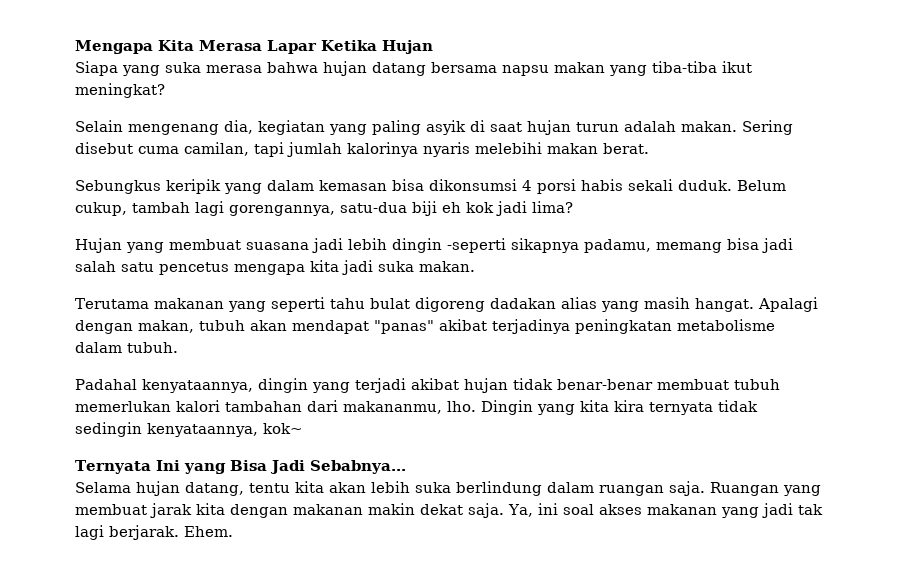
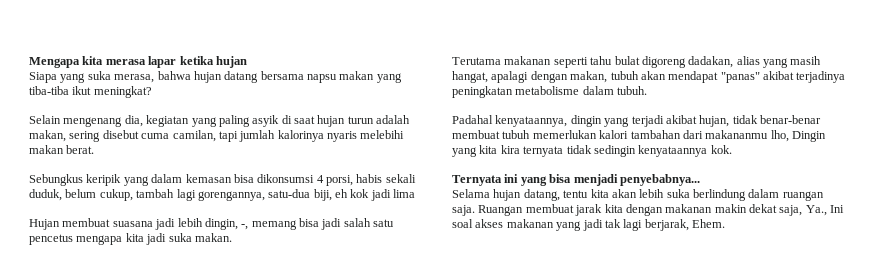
[158,40,433,54] Kita Merasa Lapar Ketika Hujan -> [82,56,247,68] kita merasa lapar ketika hujan
[206,65,262,73] merasa -> [114,74,155,83] merasa,
[681,120,793,135] makan. Sering -> [29,130,101,142] makan, sering
[537,179,576,194] porsi -> [326,175,353,186] porsi,
[678,180,786,191] duduk. Belum -> [29,189,97,201] duduk, belum
[412,201,437,216] biji -> [313,189,332,201] biji,
[532,201,573,213] [75,238,164,253] lima? // Hujan yang -> [393,189,416,198] [29,219,60,230] lima // Hujan
[392,238,651,253] dingin -seperti sikapnya padamu, -> [204,218,249,230] dingin, -,
[227,301,266,312] yang -> (552, 60) none
[489,298,556,309] dadakan -> [688,56,734,68] dadakan,
[694,297,818,312] hangat. Apalagi -> [452,71,529,83] hangat, apalagi
[464,378,508,393] hujan -> [699,115,730,127] hujan,
[343,401,476,414] makananmu, lho. -> [705,130,789,142] makananmu lho,
[147,423,303,437] kenyataannya, kok~ -> [638,145,732,157] kenyataannya kok.
[155,460,406,474] Ini yang Bisa Jadi Sebabnya... -> [504,174,700,186] ini yang bisa menjadi penyebabnya...
[783,485,821,496] yang -> (524, 210) none
[468,503,558,518] saja. Ya, ini -> [779,205,845,216] saja, Ya., Ini
[109,525,179,540] berjarak. -> [644,219,689,231] berjarak,

